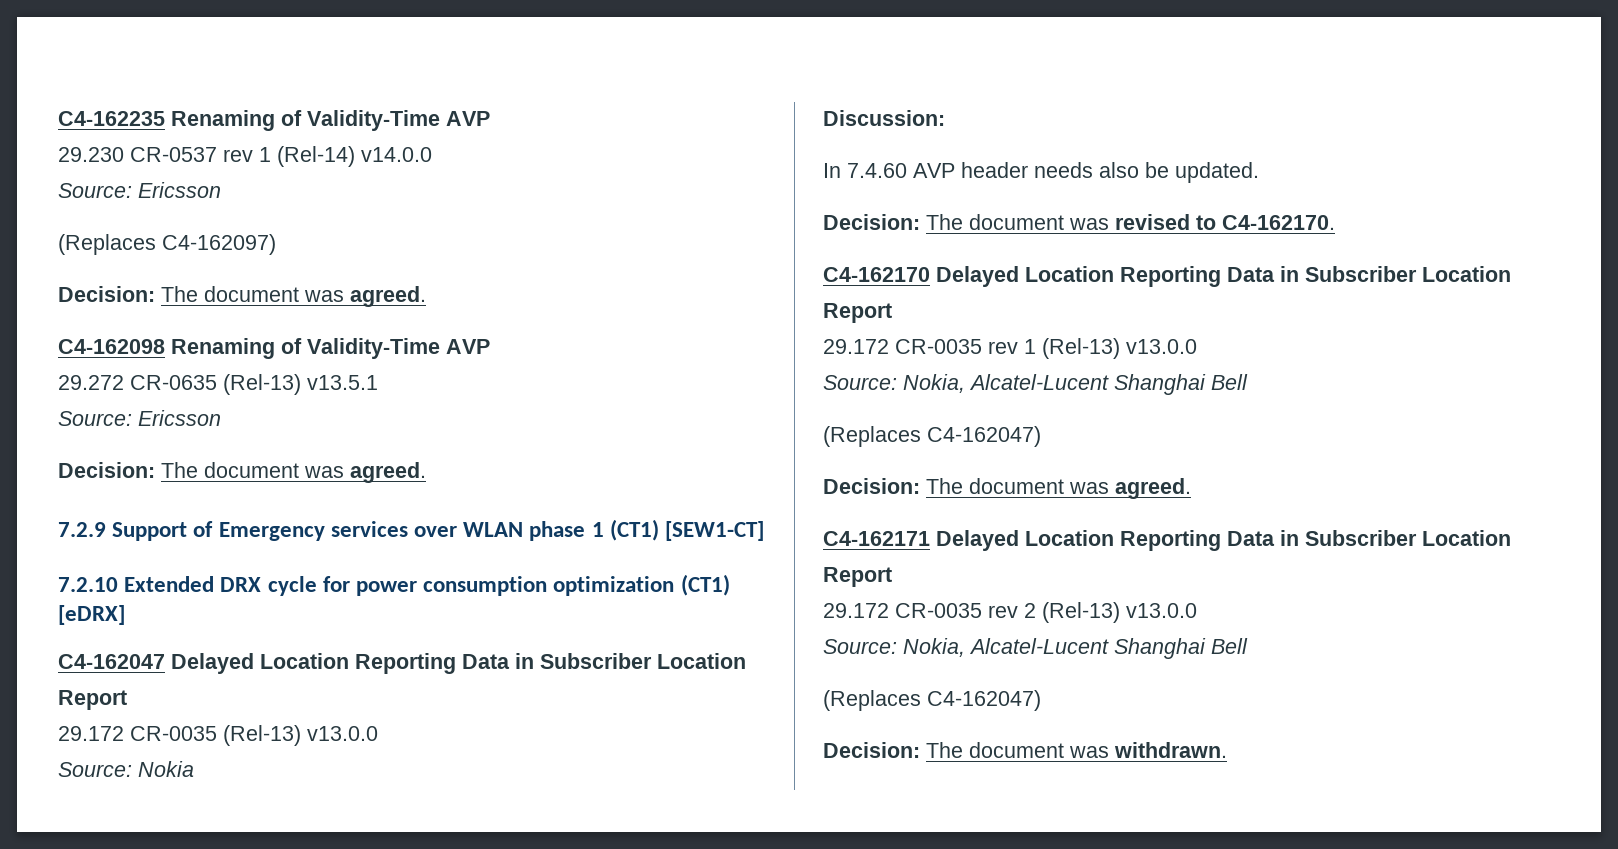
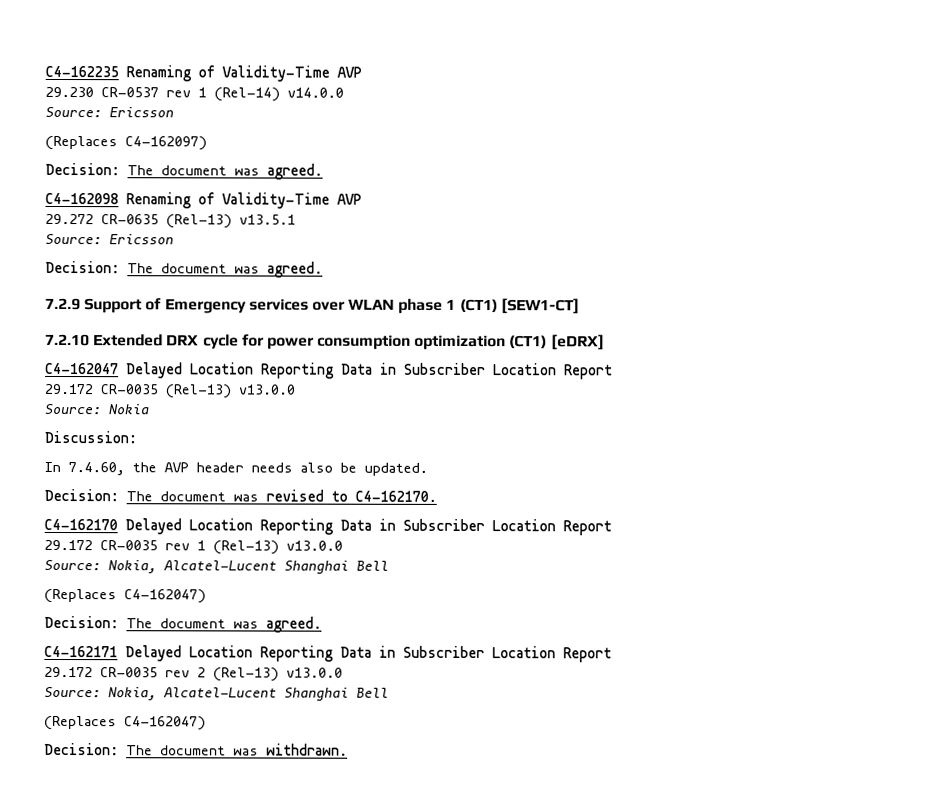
[847,163,907,178] 7.4.60 -> [68,462,157,476] 7.4.60, the

